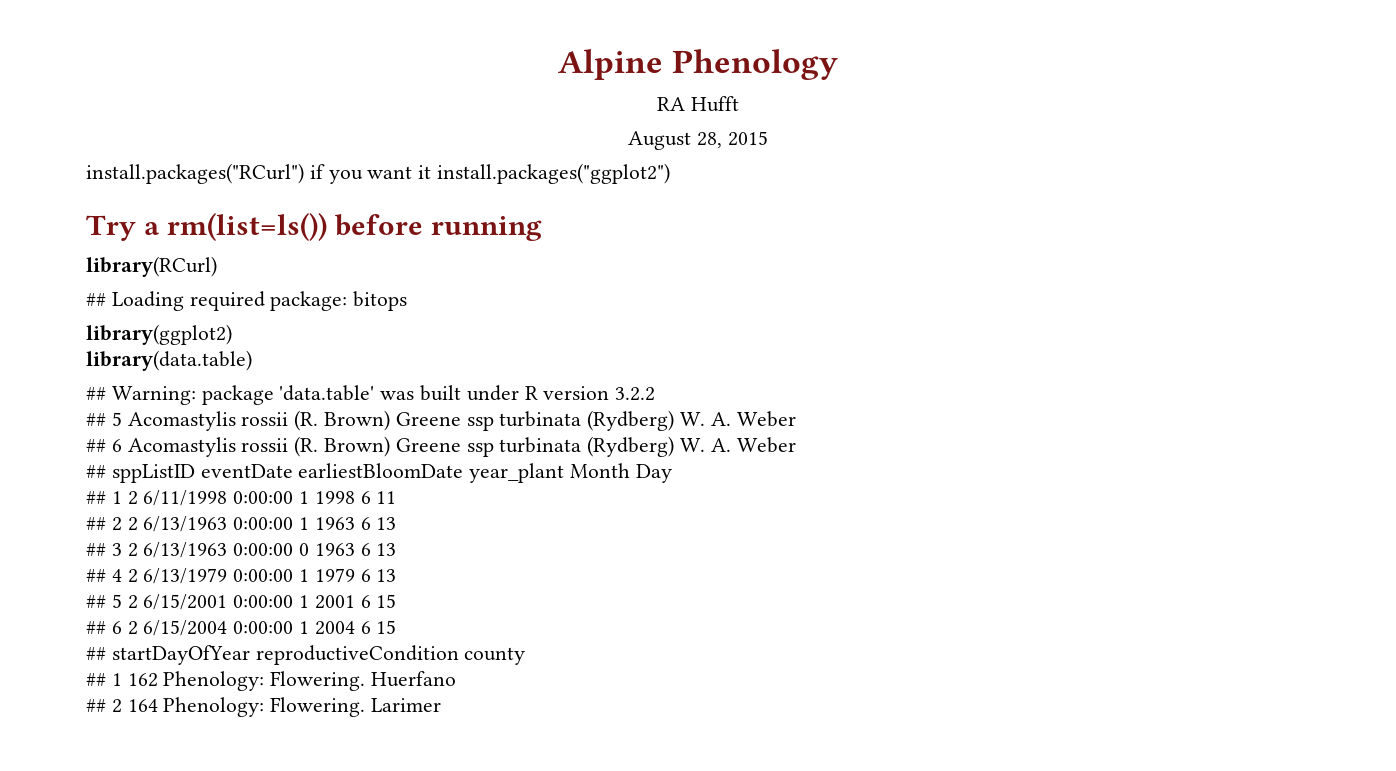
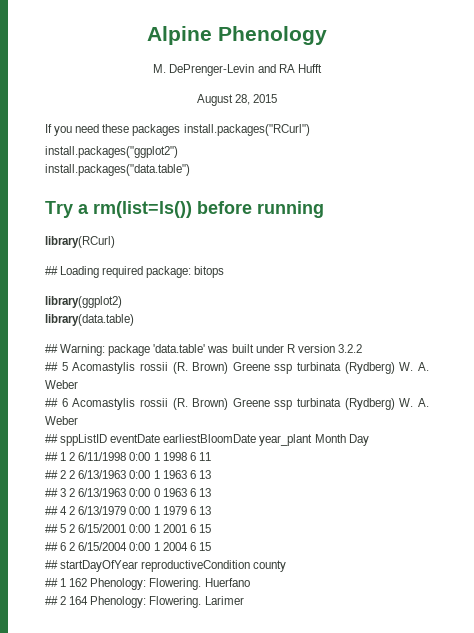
(839, 64) none -> [153,64,276,76] M. DePrenger-Levin and
[86,163,432,184] install.packages("RCurl") if you want it -> [45,124,310,136] If you need these packages install.packages("RCurl") //
(671, 173) none -> [45,164,190,176] // install.packages("data.table")
[233,491,294,504] 0:00:00 -> [129,452,151,461] 0:00
[233,517,294,530] 0:00:00 -> [129,470,151,479] 0:00
[233,543,294,556] 0:00:00 -> [129,488,151,497] 0:00
[233,569,294,582] 0:00:00 -> [129,506,151,515] 0:00
[233,595,294,608] 0:00:00 -> [129,524,151,533] 0:00
[233,621,294,634] 0:00:00 -> [129,542,151,551] 0:00

